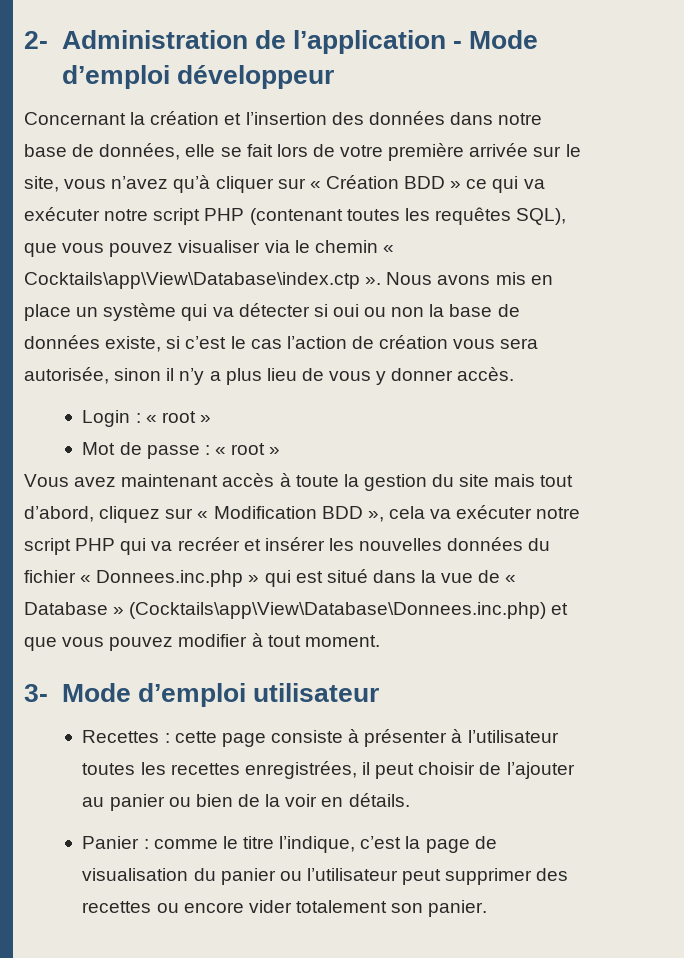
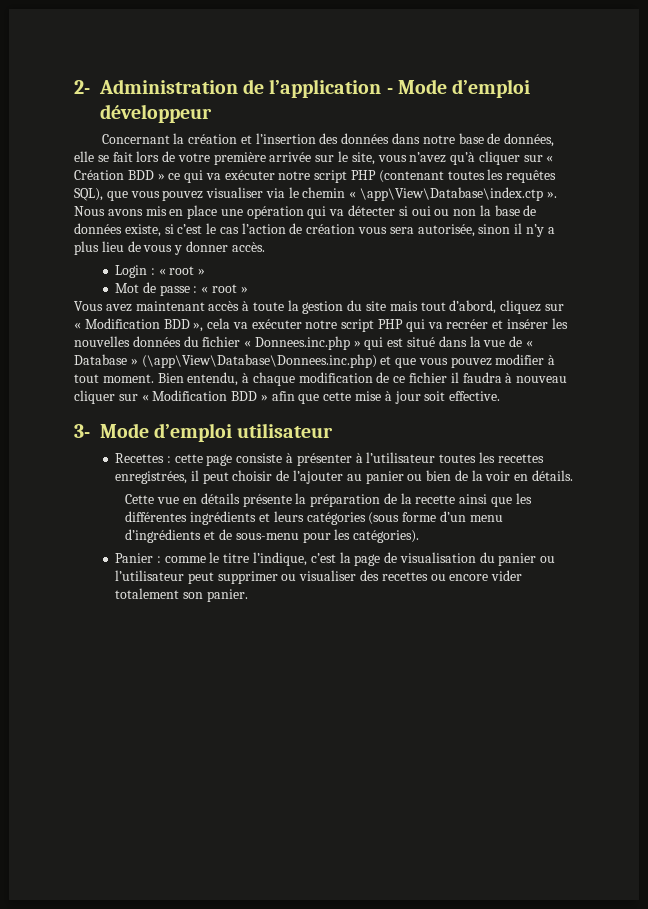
[24,272,360,289] Cocktails\app\View\Database\index.ctp -> [360,187,544,201] \app\View\Database\index.ctp
[76,303,177,321] un système -> [220,206,304,219] une opération
[129,602,547,619] (Cocktails\app\View\Database\Donnees.inc.php) -> [141,354,377,368] (\app\View\Database\Donnees.inc.php)
(380, 641) none -> [157,372,568,386] [74,390,501,404] Bien entendu, à chaque modification de ce fichier il faudra à nouveau cliquer sur « Modification BDD » afin que cette mise à jour soit effective.
(410, 800) none -> [125,493,532,507] [125,511,503,525] [125,529,420,543] // Cette vue en détails présente la préparation de la recette ainsi que les différentes ingrédients et leurs catégories (sous forme d’un menu d’ingrédients et de sous-menu pour les catégories).
(533, 876) none -> [281,570,357,581] ou visualiser

